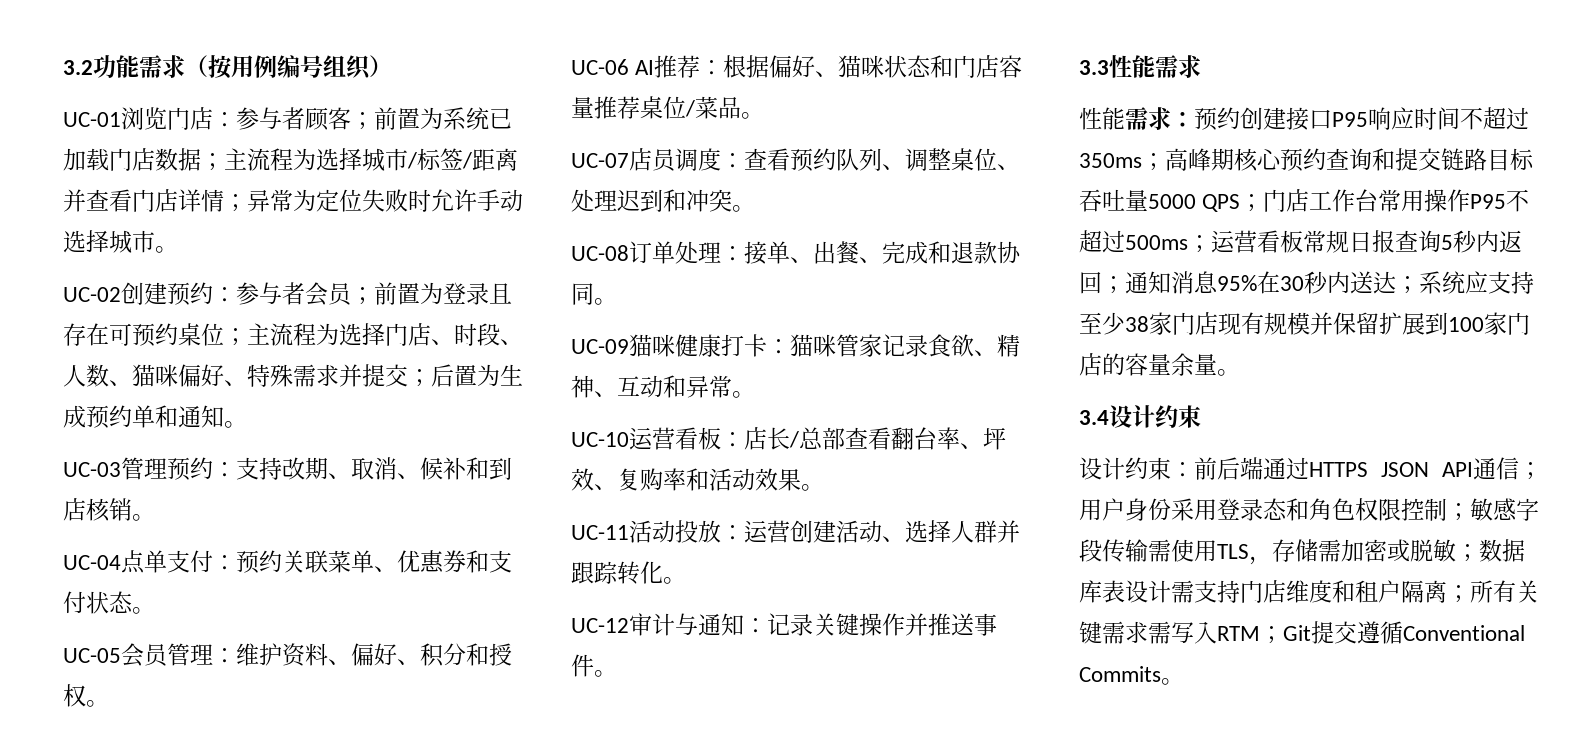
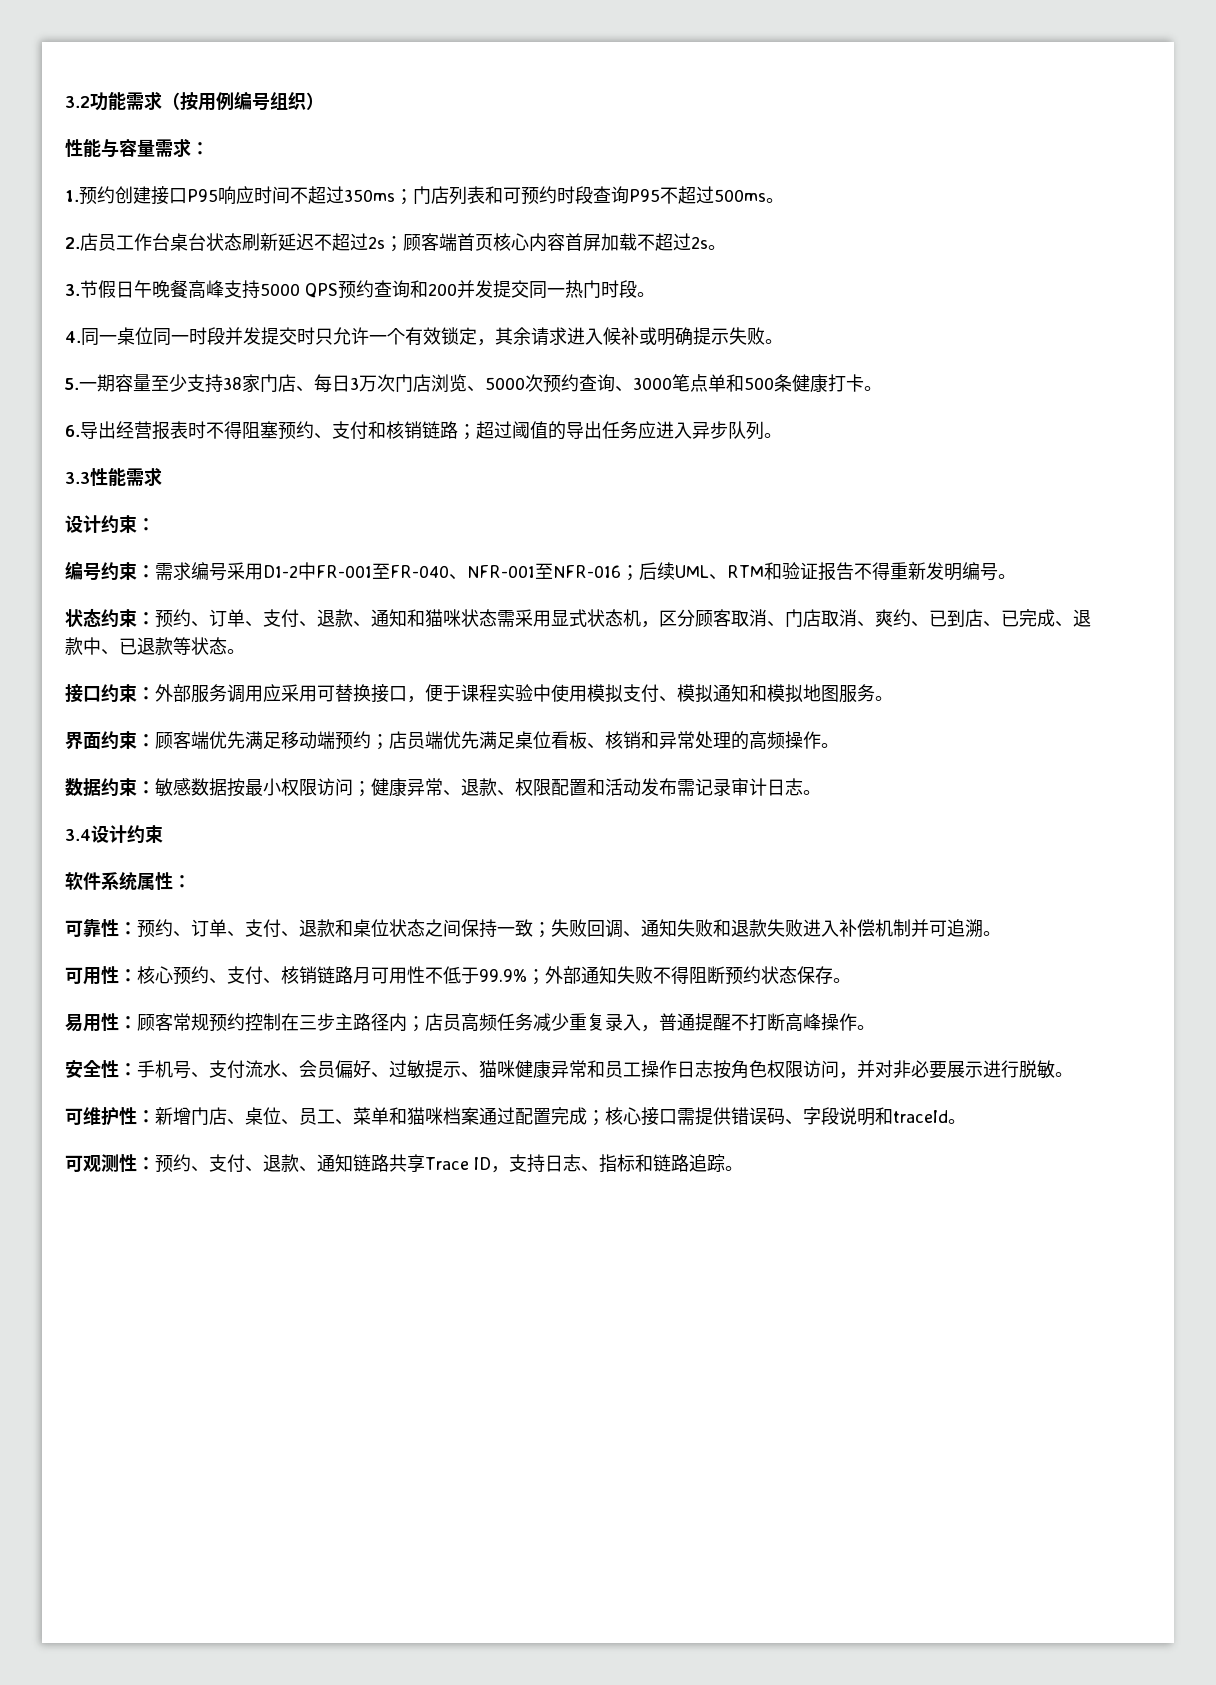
[63,107,512,131] [63,148,518,171] [63,189,523,212] [63,230,178,253] [63,282,512,306] [63,323,523,347] [63,364,523,387] [63,405,247,429] [63,457,512,481] [63,498,155,522] [63,550,512,574] [63,591,155,614] [63,643,512,667] [63,684,109,707] [571,55,1023,78] [571,96,764,119] [571,148,1020,172] [571,189,755,212] [571,241,1021,264] [571,283,617,305] [571,334,1020,357] [571,375,755,398] [571,427,1006,450] [571,468,824,491] [571,520,1020,543] [571,561,686,585] [571,613,997,636] [571,654,617,677] [1079,55,1201,78] [1079,107,1125,130] UC-01浏览门店：参与者顾客；前置为系统已加载门店数据；主流程为选择城市/标签/距离并查看门店详情；异常为定位失败时允许手动选择城市。 // UC-02创建预约：参与者会员；前置为登录且存在可预约桌位；主流程为选择门店、时段、人数、猫咪偏好、特殊需求并提交；后置为生成预约单和通知。 // UC-03管理预约：支持改期、取消、候补和到店核销。 // UC-04点单支付：预约关联菜单、优惠券和支付状态。 // UC-05会员管理：维护资料、偏好、积分和授权。 // UC-06 AI推荐：根据偏好、猫咪状态和门店容量推荐桌位/菜品。 // UC-07店员调度：查看预约队列、调整桌位、处理迟到和冲突。 // UC-08订单处理：接单、出餐、完成和退款协同。 // UC-09猫咪健康打卡：猫咪管家记录食欲、精神、互动和异常。 // UC-10运营看板：店长/总部查看翻台率、坪效、复购率和活动效果。 // UC-11活动投放：运营创建活动、选择人群并跟踪转化。 // UC-12审计与通知：记录关键操作并推送事件。 // 3.3性能需求 // 性能 -> [65,139,155,158] 性能与容量
(1194, 119) none -> [65,190,79,202] // 1.
[1165,148,1534,172] [1079,189,1530,212] [1079,230,1522,253] [1079,271,1534,294] [1079,312,1530,335] [1079,353,1240,376] [1079,405,1201,428] [1079,457,1542,480] [1079,498,1539,521] [1079,539,1525,565] [1079,580,1539,603] [1079,621,1525,644] [1079,666,1161,682] 高峰期核心预约查询和提交链路目标吞吐量5000 QPS；门店工作台常用操作P95不超过500ms；运营看板常规日报查询5秒内返回；通知消息95%在30秒内送达；系统应支持至少38家门店现有规模并保留扩展到100家门店的容量余量。 // 3.4设计约束 // 设计约束：前后端通过HTTPS JSON API通信；用户身份采用登录态和角色权限控制；敏感字段传输需使用TLS，存储需加密或脱敏；数据库表设计需支持门店维度和租户隔离；所有关键需求需写入RTM；Git提交遵循Conventional Commits -> [413,186,784,205] [65,233,726,252] [65,280,655,299] [65,327,783,346] [65,374,882,393] [65,421,782,440] [65,467,162,487] [65,515,155,533] [65,561,1016,581] [65,608,1091,628] [65,637,245,655] [65,684,893,703] [65,731,839,750] [65,778,821,797] [65,825,163,843] [65,871,191,891] [65,919,1001,938] [65,966,851,985] [65,1013,875,1032] [65,1060,1073,1079] [65,1107,966,1126] [65,1154,725,1173] 门店列表和可预约时段查询P95不超过500ms。 // 2.店员工作台桌台状态刷新延迟不超过2s；顾客端首页核心内容首屏加载不超过2s。 // 3.节假日午晚餐高峰支持5000 QPS预约查询和200并发提交同一热门时段。 // 4.同一桌位同一时段并发提交时只允许一个有效锁定，其余请求进入候补或明确提示失败。 // 5.一期容量至少支持38家门店、每日3万次门店浏览、5000次预约查询、3000笔点单和500条健康打卡。 // 6.导出经营报表时不得阻塞预约、支付和核销链路；超过阈值的导出任务应进入异步队列。 // 3.3性能需求 // 设计约束： // 编号约束：需求编号采用D1-2中FR-001至FR-040、NFR-001至NFR-016；后续UML、RTM和验证报告不得重新发明编号。 // 状态约束：预约、订单、支付、退款、通知和猫咪状态需采用显式状态机，区分顾客取消、门店取消、爽约、已到店、已完成、退款中、已退款等状态。 // 接口约束：外部服务调用应采用可替换接口，便于课程实验中使用模拟支付、模拟通知和模拟地图服务。 // 界面约束：顾客端优先满足移动端预约；店员端优先满足桌位看板、核销和异常处理的高频操作。 // 数据约束：敏感数据按最小权限访问；健康异常、退款、权限配置和活动发布需记录审计日志。 // 3.4设计约束 // 软件系统属性： // 可靠性：预约、订单、支付、退款和桌位状态之间保持一致；失败回调、通知失败和退款失败进入补偿机制并可追溯。 // 可用性：核心预约、支付、核销链路月可用性不低于99.9%；外部通知失败不得阻断预约状态保存。 // 易用性：顾客常规预约控制在三步主路径内；店员高频任务减少重复录入，普通提醒不打断高峰操作。 // 安全性：手机号、支付流水、会员偏好、过敏提示、猫咪健康异常和员工操作日志按角色权限访问，并对非必要展示进行脱敏。 // 可维护性：新增门店、桌位、员工、菜单和猫咪档案通过配置完成；核心接口需提供错误码、字段说明和traceId。 // 可观测性：预约、支付、退款、通知链路共享Trace ID，支持日志、指标和链路追踪

